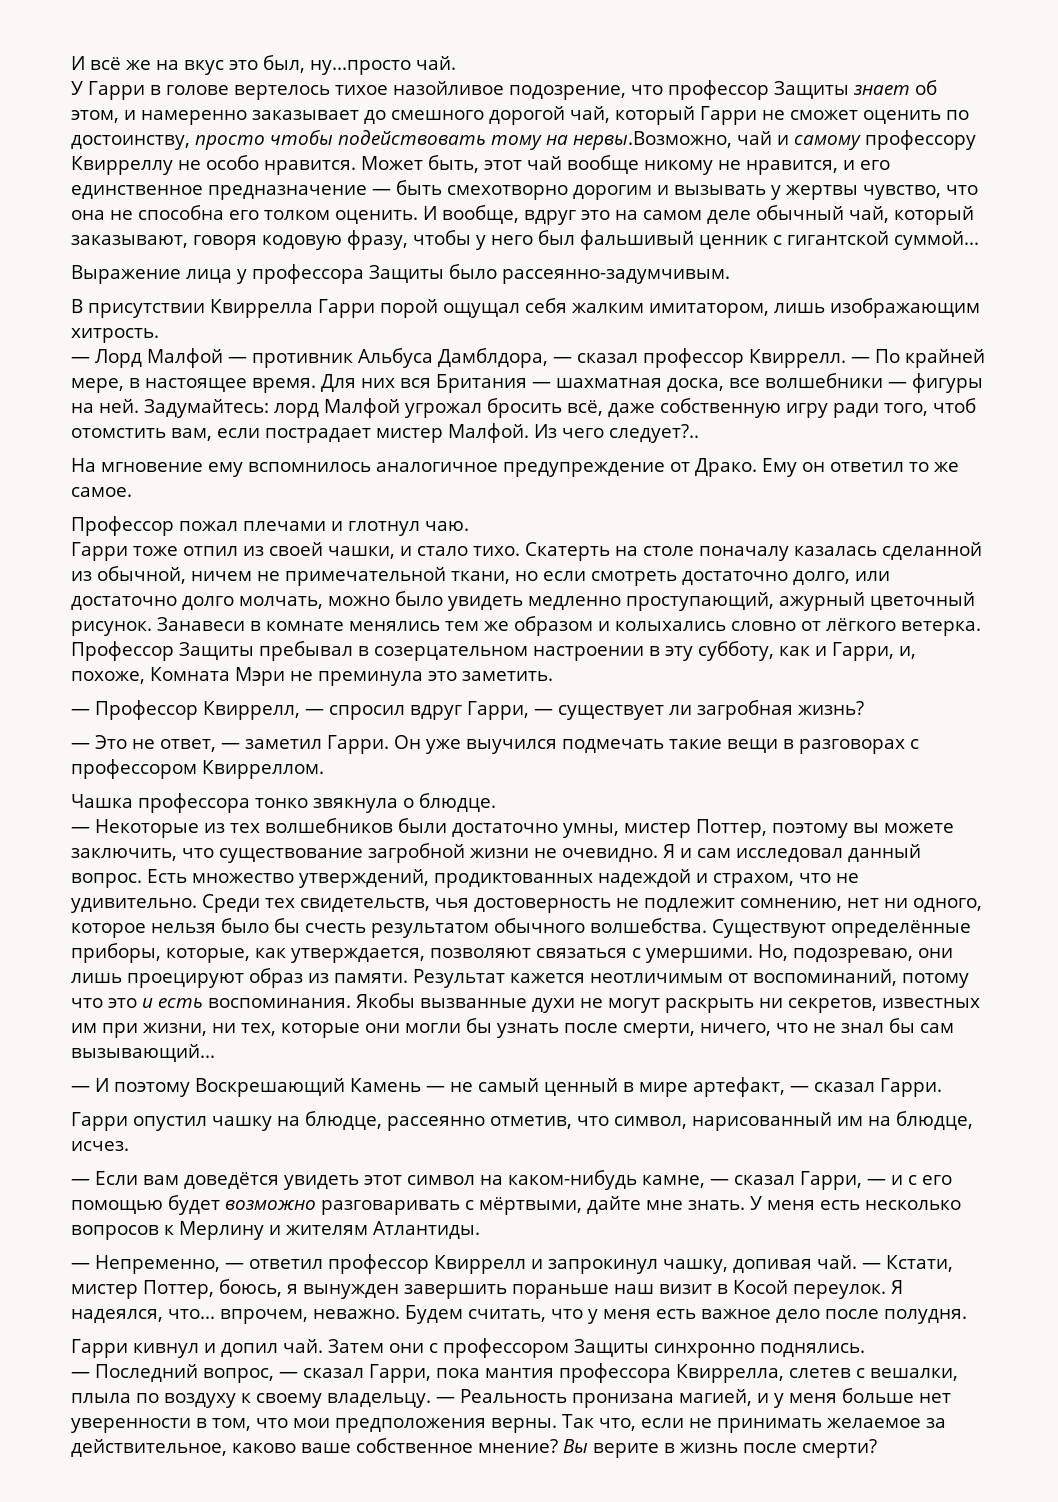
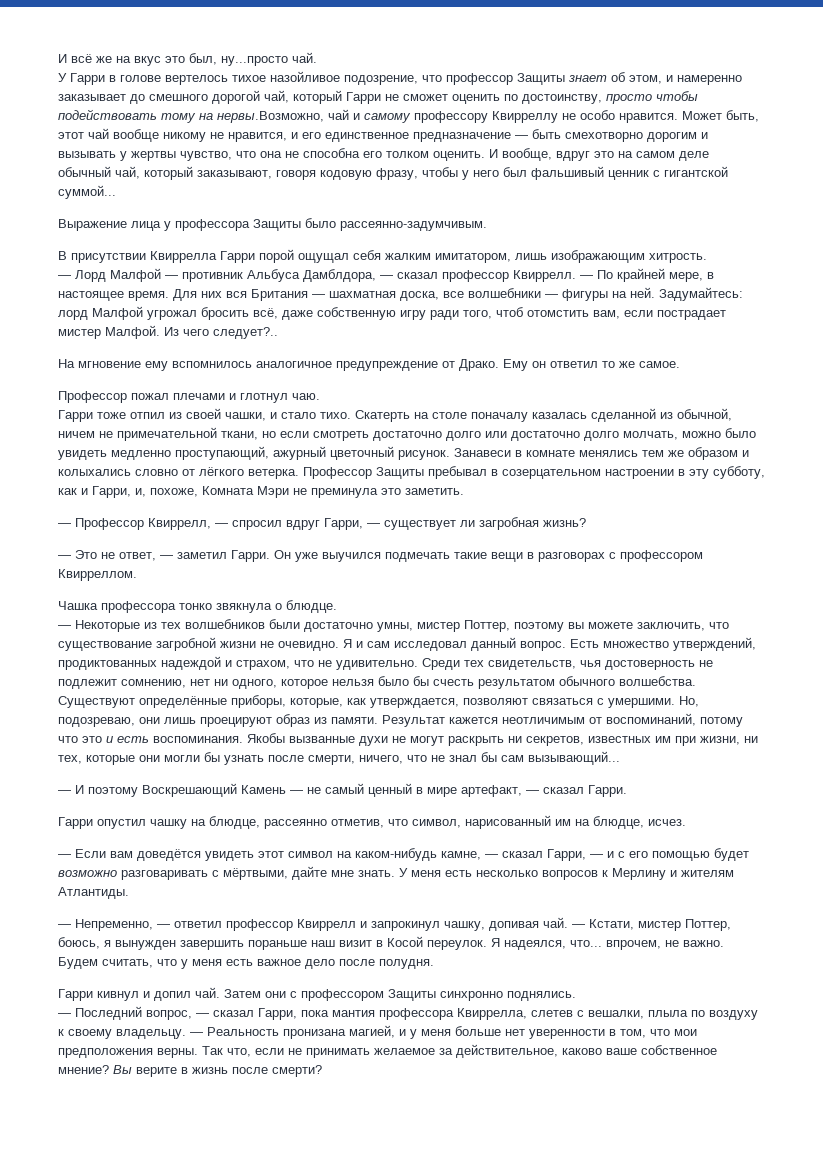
[793,571,850,585] долго, -> [446,431,481,441] долго
[313,1309,400,1319] неважно. -> [665,940,724,947] не важно.

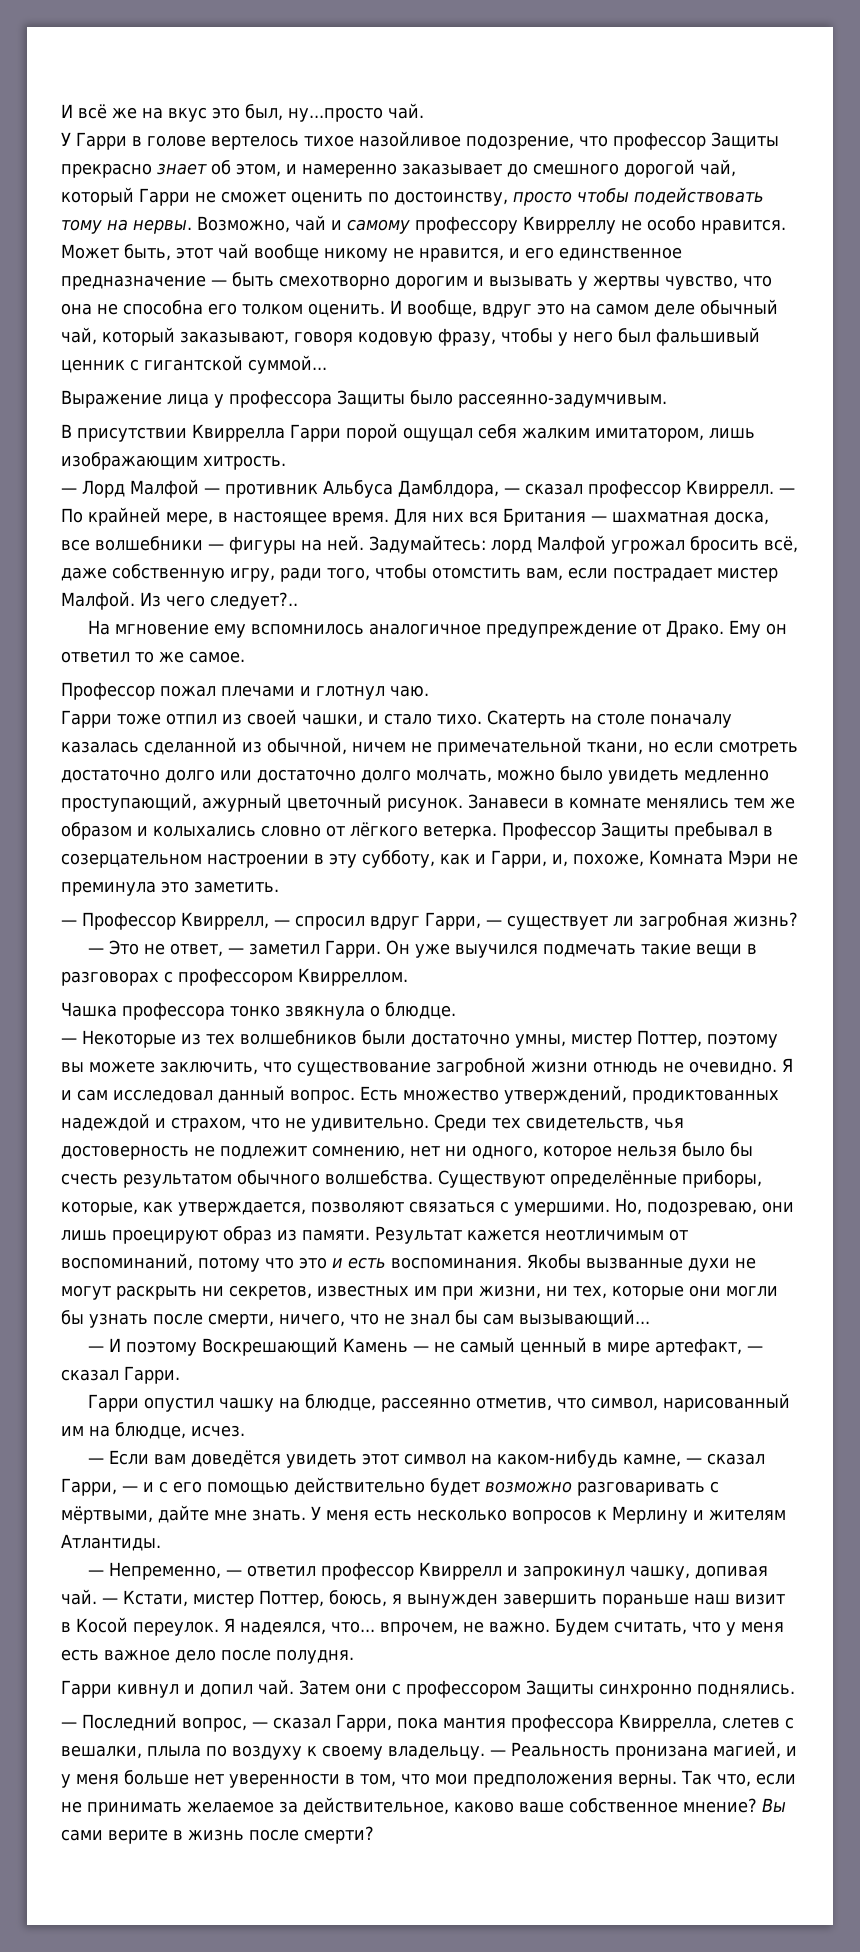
(565, 79) none -> [61,163,152,178] прекрасно
[217,111,324,123] нервы.Возможно, -> [133,216,290,234] нервы. Возможно,
[400,310,426,320] игру -> [230,567,275,582] игру,
[496,307,523,317] чтоб -> [375,564,427,579] чтобы
(256, 644) none -> [593,1061,658,1075] отнюдь
(710, 856) none -> [294,1477,425,1495] действительно
(132, 1069) none -> [61,1829,103,1841] сами

